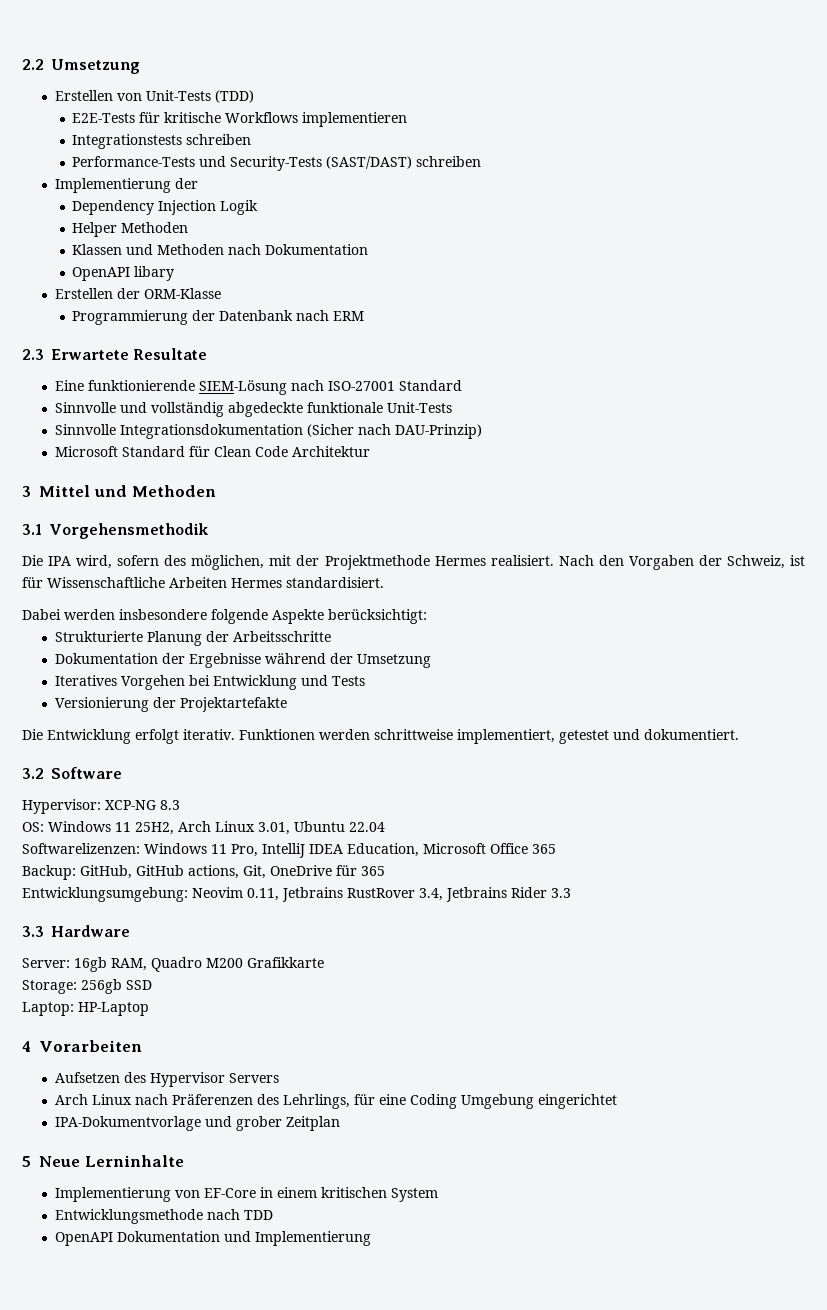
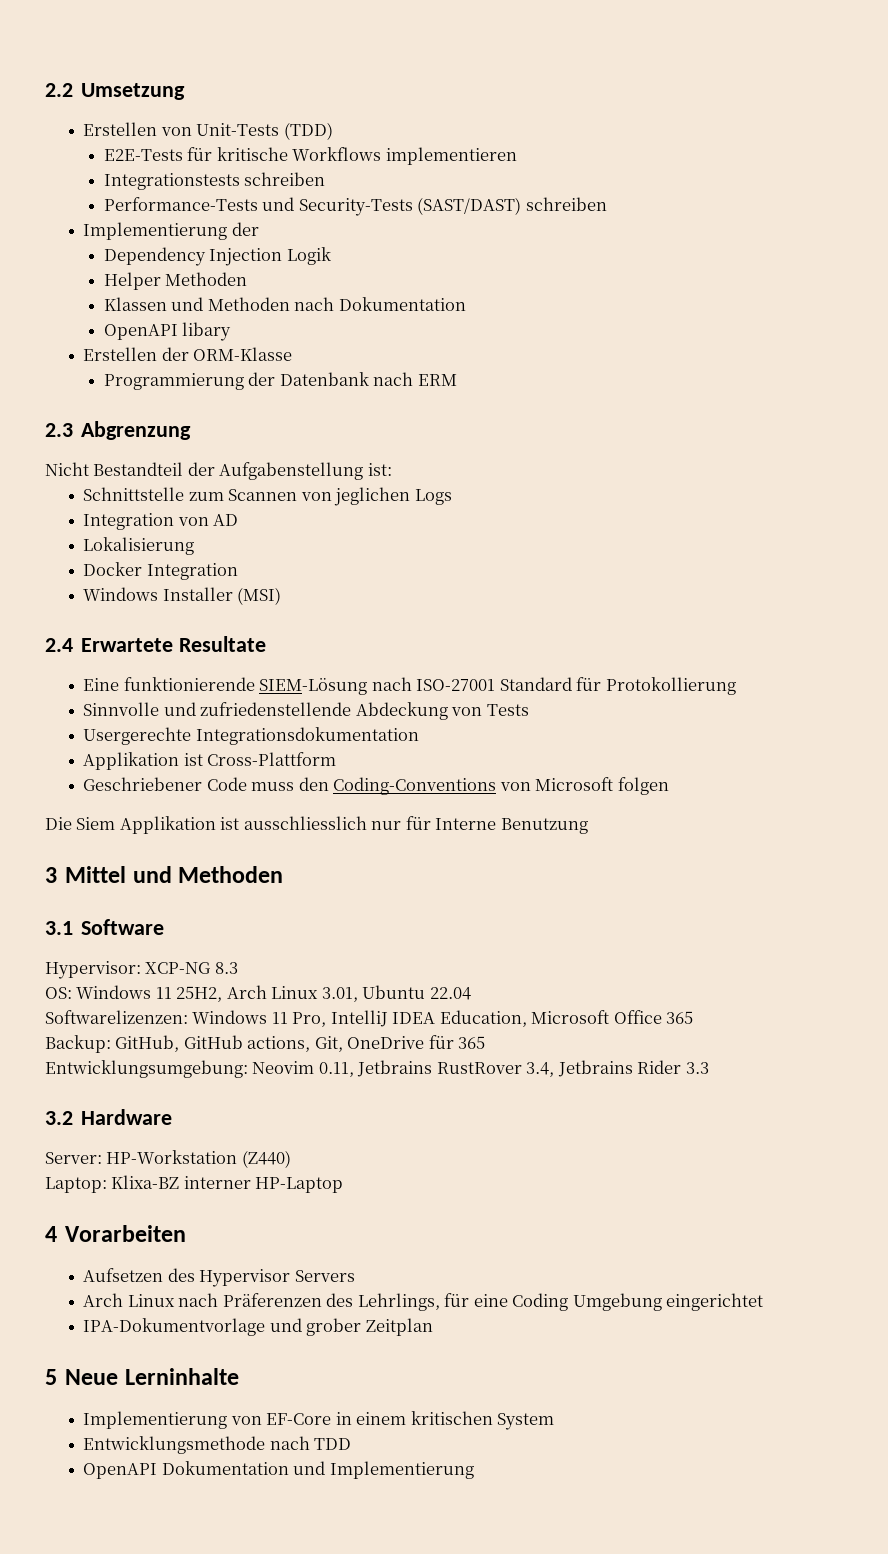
(44, 354) none -> [81,421,192,440] [45,462,392,480] [83,487,452,506] [83,513,239,530] [83,537,195,555] [83,562,238,580] [83,587,282,605] [45,638,73,652] Abgrenzung // Nicht Bestandteil der Aufgabenstellung ist: // Schnittstelle zum Scannen von jeglichen Logs // Integration von AD // Lokalisierung // Docker Integration // Windows Installer (MSI) // 2.4
(462, 385) none -> [576,677,736,695] für Protokollierung
[150,402,452,417] [54,424,482,439] [54,446,370,457] [22,485,216,497] [22,523,208,539] [22,555,805,570] [22,577,384,588] [22,609,427,624] [54,631,331,646] [54,653,431,668] [54,675,365,690] [54,697,287,712] [22,729,739,744] [22,768,44,779] vollständig abgedeckte funktionale Unit-Tests // Sinnvolle Integrationsdokumentation (Sicher nach DAU-Prinzip) // Microsoft Standard für Clean Code Architektur // 3 Mittel und Methoden // 3.1 Vorgehensmethodik // Die IPA wird, sofern des möglichen, mit der Projektmethode Hermes realisiert. Nach den Vorgaben der Schweiz, ist für Wissenschaftliche Arbeiten Hermes standardisiert. // Dabei werden insbesondere folgende Aspekte berücksichtigt: // Strukturierte Planung der Arbeitsschritte // Dokumentation der Ergebnisse während der Umsetzung // Iteratives Vorgehen bei Entwicklung und Tests // Versionierung der Projektartefakte // Die Entwicklung erfolgt iterativ. Funktionen werden schrittweise implementiert, getestet und dokumentiert. // 3.2 -> [200,702,529,720] [83,727,419,745] [83,752,337,770] [83,777,669,795] [45,816,588,834] [45,866,284,883] [45,921,73,935] zufriedenstellende Abdeckung von Tests // Usergerechte Integrationsdokumentation // Applikation ist Cross-Plattform // Geschriebener Code muss den Coding-Conventions von Microsoft folgen // Die Siem Applikation ist ausschliesslich nur für Interne Benutzung // 3 Mittel und Methoden // 3.1
[22,926,44,937] 3.3 -> [45,1111,73,1125] 3.2
[74,957,324,972] [22,979,152,994] 16gb RAM, Quadro M200 Grafikkarte // Storage: 256gb SSD -> [106,1150,291,1168] HP-Workstation (Z440)
(74, 1009) none -> [111,1175,251,1189] Klixa-BZ interner

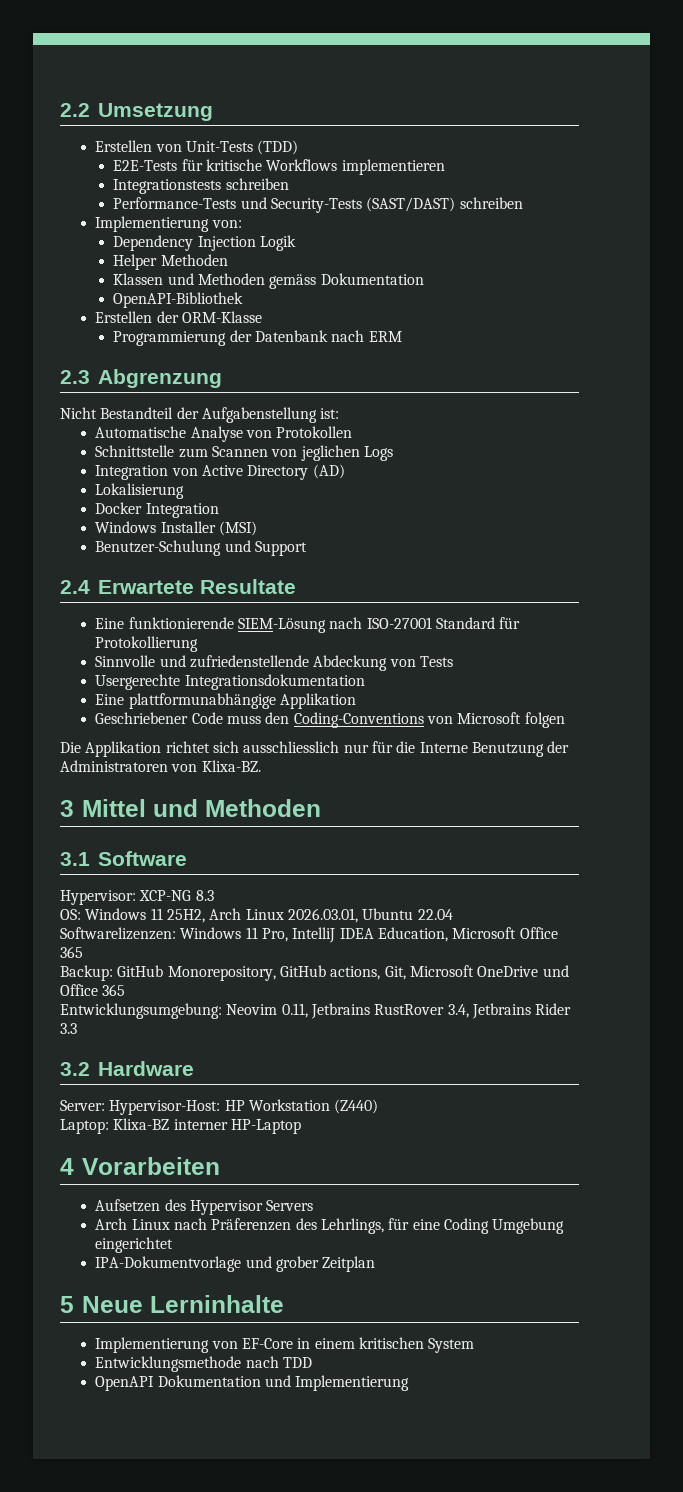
[231,222,259,236] der -> [211,220,242,228] von:
[294,297,335,311] nach -> [269,274,317,289] gemäss
[103,322,232,341] OpenAPI libary -> [113,292,244,308] OpenAPI-Bibliothek
(392, 469) none -> [95,426,353,442] // Automatische Analyse von Protokollen
[213,514,239,526] AD -> [202,464,345,480] Active Directory (AD)
(282, 596) none -> [95,540,308,556] // Benutzer-Schulung und Support
[83,752,337,770] Applikation ist Cross-Plattform -> [95,693,357,709] Eine plattformunabhängige Applikation
[76,816,240,834] Siem Applikation ist -> [85,741,239,757] Applikation richtet sich
(431, 823) none -> [396,741,416,753] die
(588, 826) none -> [547,741,570,753] [60,760,261,772] der Administratoren von Klixa-BZ.
[321,987,358,1002] 3.01, -> [287,908,358,923] 2026.03.01,
[115,1035,180,1052] GitHub, -> [117,965,276,981] GitHub Monorepository,
[347,1035,454,1049] OneDrive für -> [409,965,569,977] [60,984,98,996] Microsoft OneDrive und Office
[106,1150,238,1164] HP-Workstation -> [109,1099,330,1115] Hypervisor-Host: HP Workstation

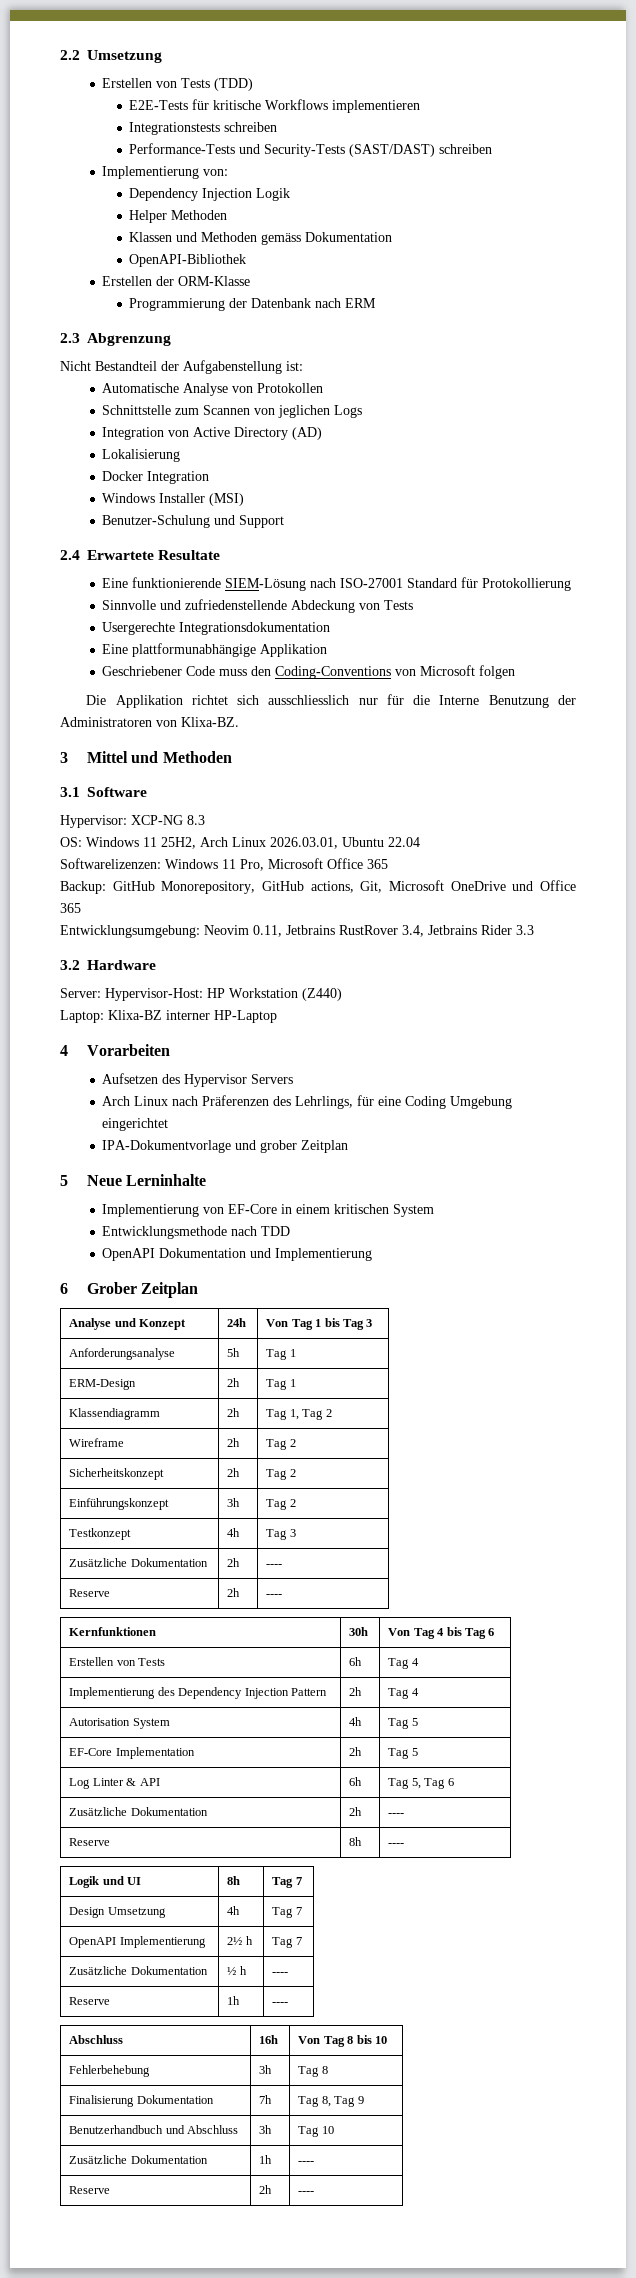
[186,141,254,152] Unit-Tests -> [181,78,211,88] Tests
[292,927,448,943] IntelliJ IDEA Education, -> (264, 865) none
(410, 1383) none -> [60,1282,199,1298] [69,1318,187,1330] [227,1318,247,1327] [266,1318,373,1330] [69,1348,176,1360] [227,1348,241,1357] [266,1349,296,1360] [69,1379,137,1390] [227,1378,241,1387] [266,1379,296,1390] [69,1408,161,1420] [227,1408,241,1417] [266,1409,332,1420] [69,1438,125,1447] [227,1438,241,1447] [266,1439,296,1450] [69,1468,165,1480] [227,1468,241,1477] [266,1469,296,1480] [69,1498,170,1510] [227,1498,241,1507] [266,1499,296,1510] [69,1528,132,1540] [227,1528,241,1537] [266,1529,296,1540] [69,1558,208,1567] [227,1558,241,1567] [266,1564,283,1567] [69,1589,111,1597] [227,1588,241,1597] [266,1594,283,1597] [69,1627,157,1636] [349,1627,369,1636] [388,1627,495,1639] [69,1657,166,1666] [349,1657,363,1666] [388,1658,419,1669] [69,1687,327,1699] [349,1687,363,1696] [388,1688,419,1699] [69,1718,170,1729] [349,1717,363,1726] [388,1718,418,1729] [69,1747,195,1759] [349,1747,363,1756] [388,1748,418,1759] [69,1778,160,1789] [349,1777,363,1786] [388,1778,454,1789] [69,1807,208,1816] [349,1807,363,1816] [388,1813,405,1816] [69,1838,111,1846] [349,1837,363,1846] [388,1843,405,1846] [69,1876,142,1888] [227,1876,241,1885] [272,1877,302,1888] [69,1907,166,1918] [227,1906,241,1915] [272,1907,302,1918] [69,1936,206,1948] [227,1936,253,1945] [272,1937,302,1948] [69,1966,208,1975] [227,1966,247,1975] [272,1972,289,1975] [69,1997,111,2005] [227,1996,241,2005] [272,2002,289,2005] [69,2035,124,2044] [259,2035,279,2044] [298,2035,387,2047] [69,2065,151,2077] [259,2065,273,2074] [298,2066,328,2077] [69,2095,214,2107] [259,2095,273,2104] [298,2096,364,2107] [69,2125,239,2134] [259,2125,273,2134] [298,2126,334,2137] [69,2155,208,2164] [259,2155,273,2164] [298,2161,315,2164] [69,2186,111,2194] [259,2185,273,2194] [298,2191,315,2194] // 6 Grober Zeitplan // Analyse und Konzept | 24h | Von Tag 1 bis Tag 3 // Anforderungsanalyse | 5h | Tag 1 // ERM-Design | 2h | Tag 1 // Klassendiagramm | 2h | Tag 1, Tag 2 // Wireframe | 2h | Tag 2 // Sicherheitskonzept | 2h | Tag 2 // Einführungskonzept | 3h | Tag 2 // Testkonzept | 4h | Tag 3 // Zusätzliche Dokumentation | 2h | ---- // Reserve | 2h | ---- // Kernfunktionen | 30h | Von Tag 4 bis Tag 6 // Erstellen von Tests | 6h | Tag 4 // Implementierung des Dependency Injection Pattern | 2h | Tag 4 // Autorisation System | 4h | Tag 5 // EF-Core Implementation | 2h | Tag 5 // Log Linter & API | 6h | Tag 5, Tag 6 // Zusätzliche Dokumentation | 2h | ---- // Reserve | 8h | ---- // Logik und UI | 8h | Tag 7 // Design Umsetzung | 4h | Tag 7 // OpenAPI Implementierung | 2½ h | Tag 7 // Zusätzliche Dokumentation | ½ h | ---- // Reserve | 1h | ---- // Abschluss | 16h | Von Tag 8 bis 10 // Fehlerbehebung | 3h | Tag 8 // Finalisierung Dokumentation | 7h | Tag 8, Tag 9 // Benutzerhandbuch und Abschluss | 3h | Tag 10 // Zusätzliche Dokumentation | 1h | ---- // Reserve | 2h | ----

